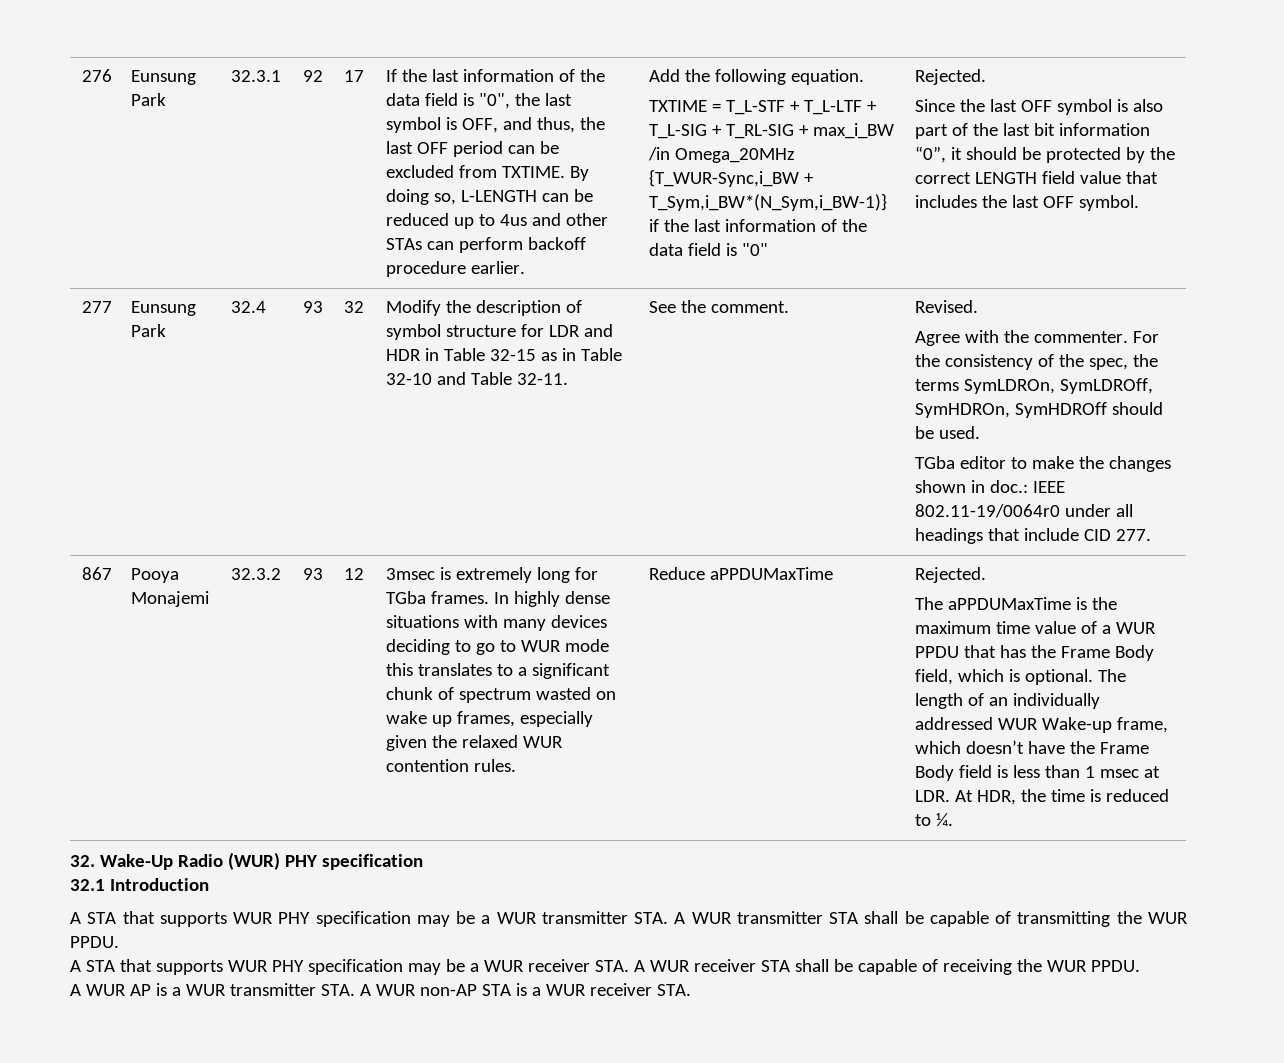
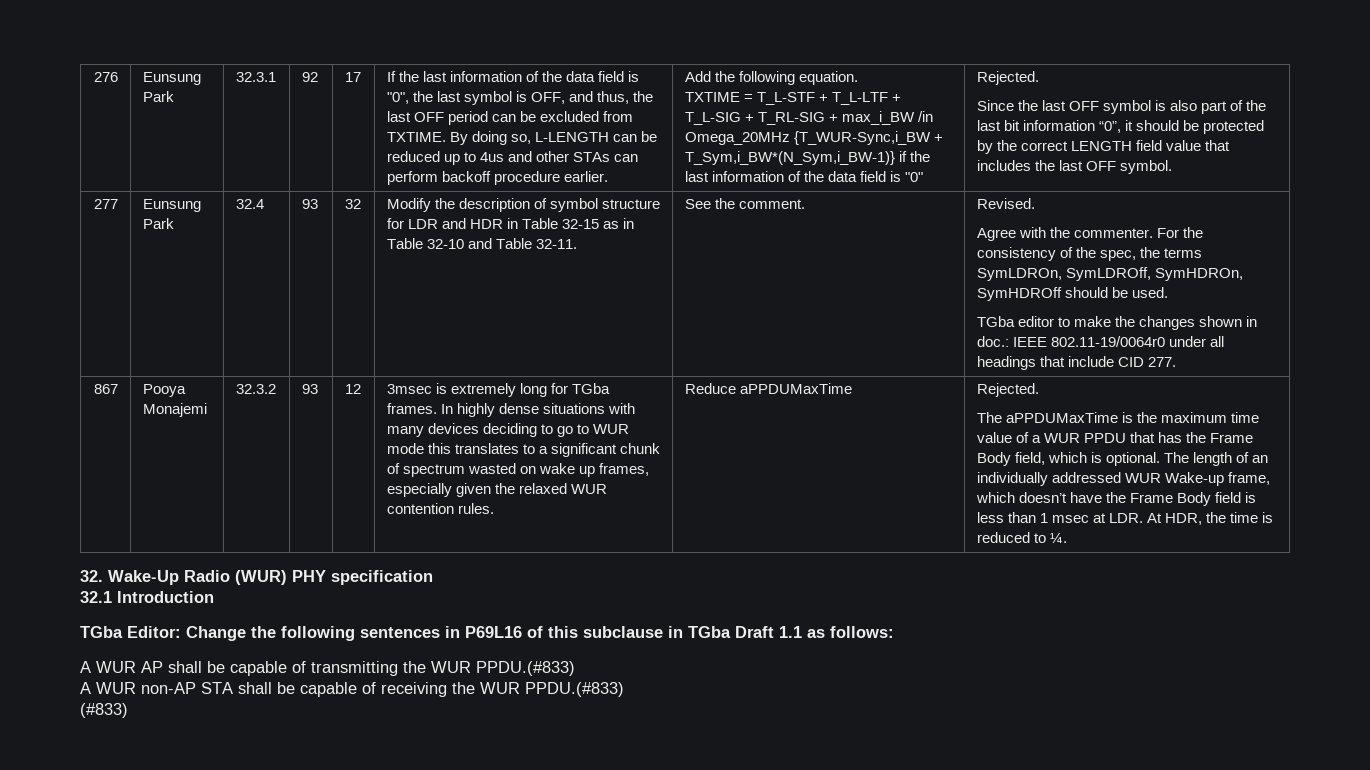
[70,911,859,927] A STA that supports WUR PHY specification may be a WUR transmitter STA. A WUR transmitter STA -> [80,626,894,641] [80,661,163,673] TGba Editor: Change the following sentences in P69L16 of this subclause in TGba Draft 1.1 as follows: // A WUR AP
[70,936,119,948] [70,959,756,975] PPDU. // A STA that supports WUR PHY specification may be a WUR receiver STA. A WUR receiver -> [476,661,575,676] [80,682,196,694] PPDU.(#833) // A WUR non-AP
[1090,960,1140,972] [70,983,691,996] PPDU. // A WUR AP is a WUR transmitter STA. A WUR non-AP STA is a WUR receiver STA. -> [525,682,624,697] [80,703,128,718] PPDU.(#833) // (#833)

